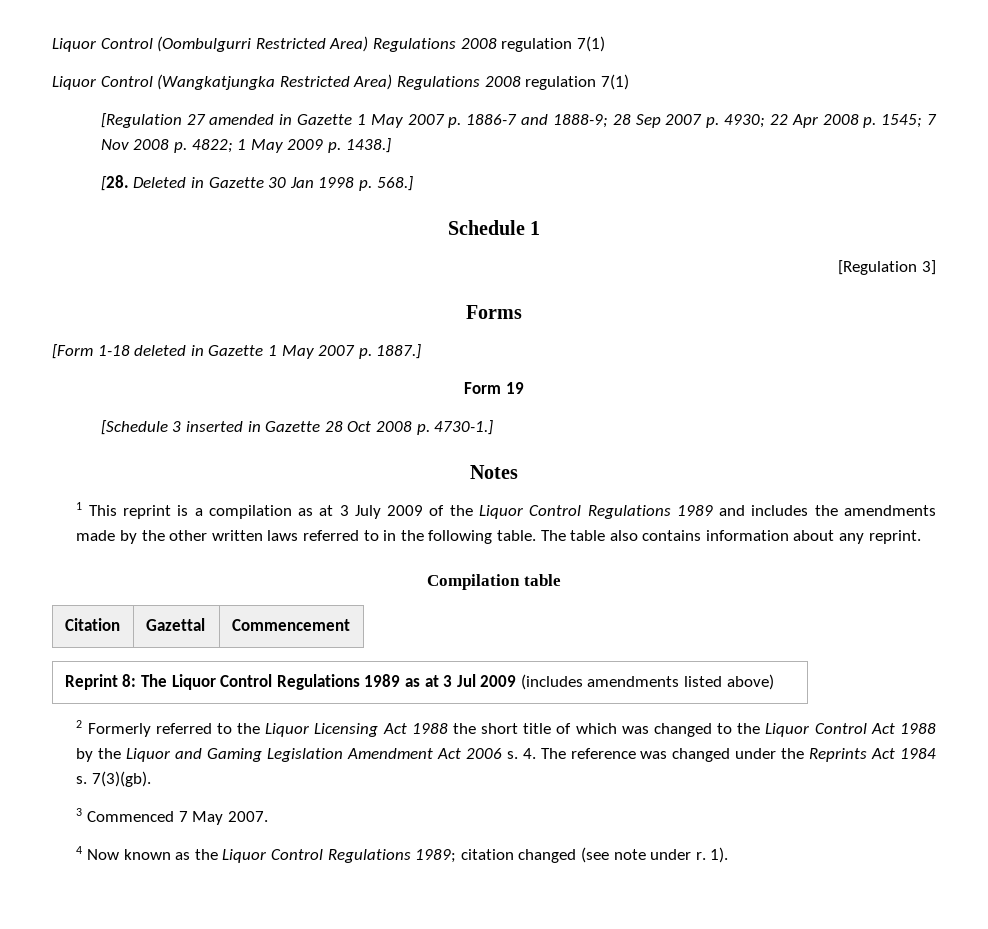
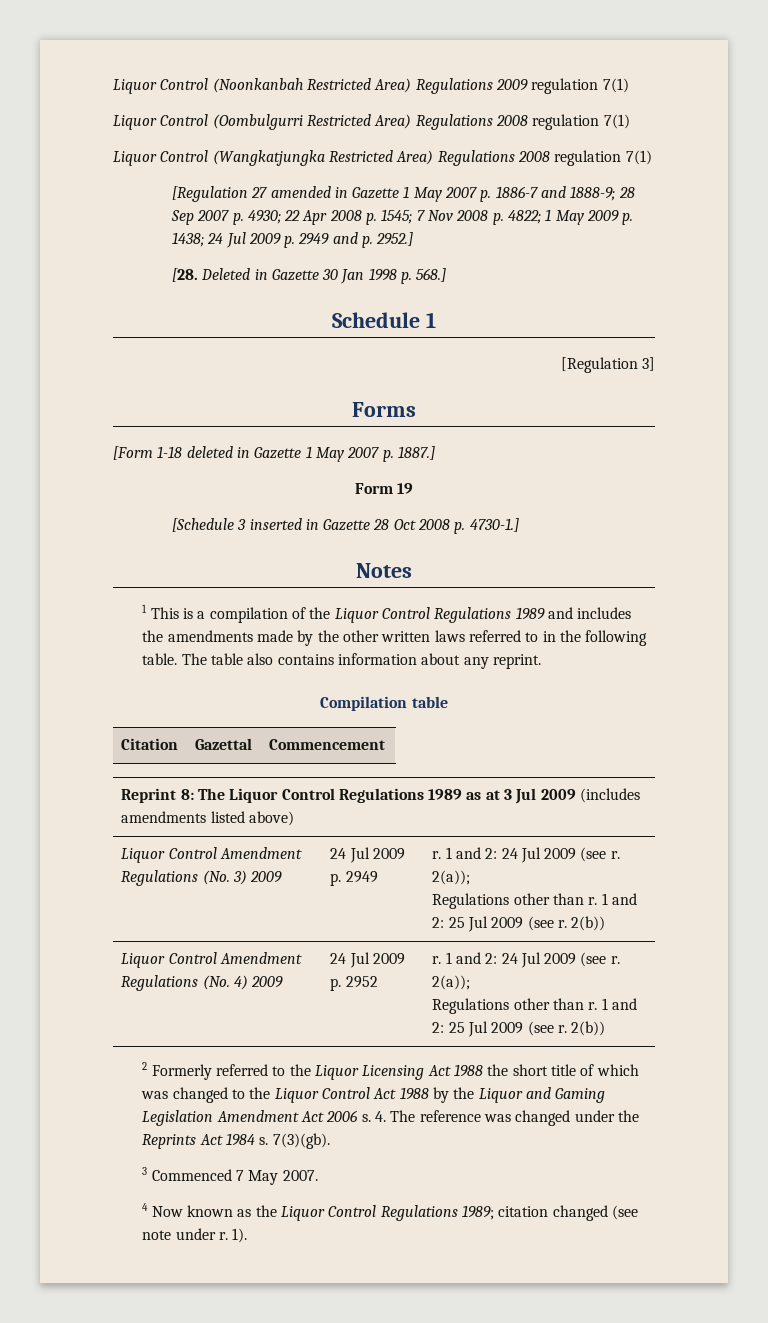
[52,38,153,52] Liquor Control -> [113,78,629,94] [113,114,209,130] Liquor Control (Noonkanbah Restricted Area) Regulations 2009 regulation 7(1) // Liquor Control
[345,138,391,153] 1438.] -> [171,232,414,248] 1438; 24 Jul 2009 p. 2949 and p. 2952.]
[122,505,171,519] reprint -> (179, 613) none
[298,505,424,519] as at 3 July 2009 -> (288, 615) none
(774, 682) none -> [121,847,302,863] [121,870,283,886] [330,847,405,863] [330,871,378,886] [432,847,620,863] [432,870,471,885] [432,893,637,909] [432,916,606,932] [121,952,302,968] [121,975,284,991] [330,952,405,968] [330,976,378,991] [432,952,620,968] [432,975,471,990] [432,998,637,1014] [432,1021,606,1037] // Liquor Control Amendment Regulations (No. 3) 2009 | 24 Jul 2009 p. 2949 | r. 1 and 2: 24 Jul 2009 (see r. 2(a)); // Regulations other than r. 1 and 2: 25 Jul 2009 (see r. 2(b)) // Liquor Control Amendment Regulations (No. 4) 2009 | 24 Jul 2009 p. 2952 | r. 1 and 2: 24 Jul 2009 (see r. 2(a)); // Regulations other than r. 1 and 2: 25 Jul 2009 (see r. 2(b))

